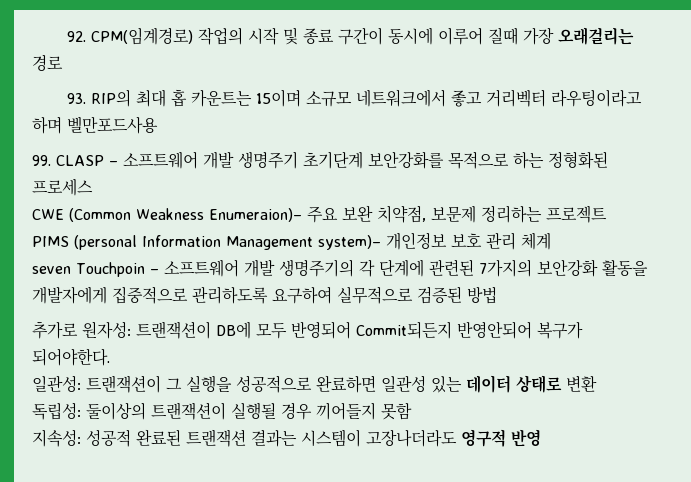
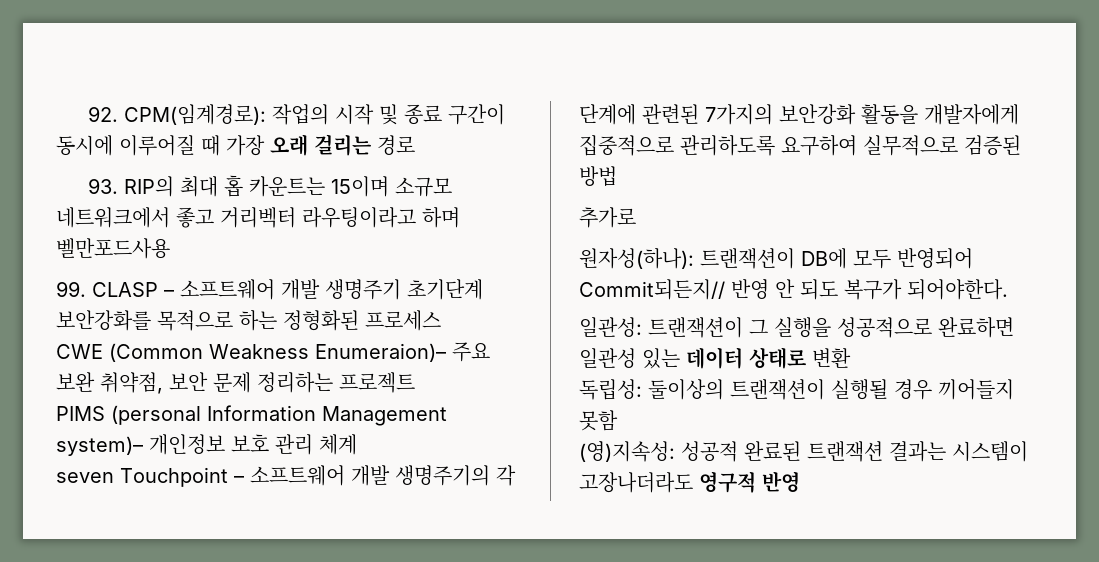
[91,27,194,45] CPM(임계경로) -> [123,104,266,125] CPM(임계경로):
[438,27,635,45] 이루어 질때 가장 오래걸리는 -> [119,134,371,156] 이루어질 때 가장 오래 걸리는
[377,205,476,223] 치약점, 보문제 -> [100,372,251,394] 취약점, 보안 문제
[76,262,145,277] Touchpoin -> [120,467,228,487] Touchpoint
[82,321,131,339] 원자성: -> [579,248,694,269] // 원자성(하나):
[356,321,532,339] Commit되든지 반영안되어 -> [579,279,838,300] Commit되든지// 반영 안 되도
[32,429,81,447] 지속성: -> [579,441,675,462] (영)지속성:

